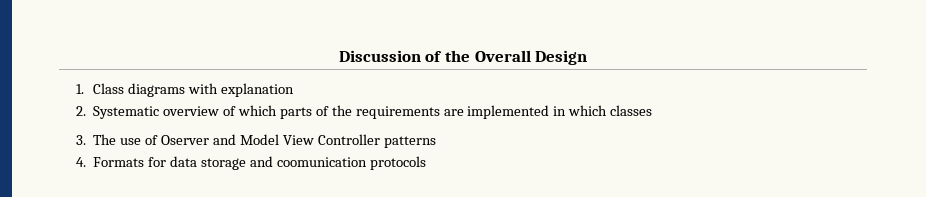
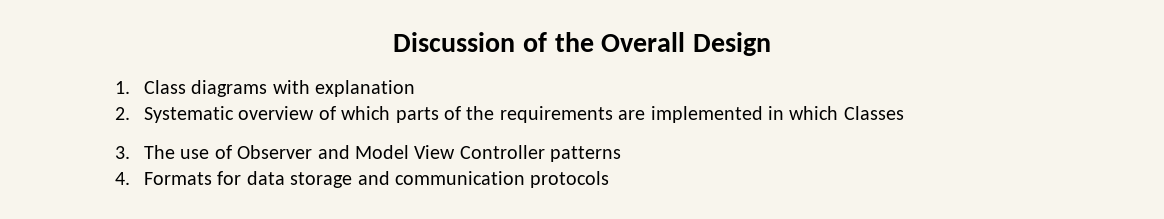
[610,105,653,116] classes -> [843,106,904,120] Classes
[160,135,209,145] Oserver -> [237,145,313,159] Observer
[276,157,367,167] coomunication -> [394,171,525,185] communication

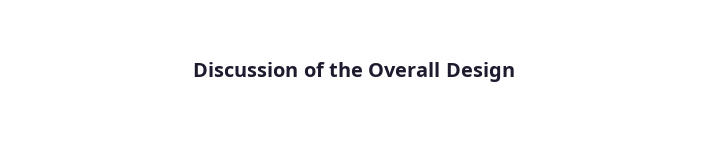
[115,80,416,97] [115,106,904,123] [115,145,622,162] [115,171,610,188] // 1. Class diagrams with explanation // 2. Systematic overview of which parts of the requirements are implemented in which Classes // 3. The use of Observer and Model View Controller patterns // 4. Formats for data storage and communication protocols -> (515, 72) none

